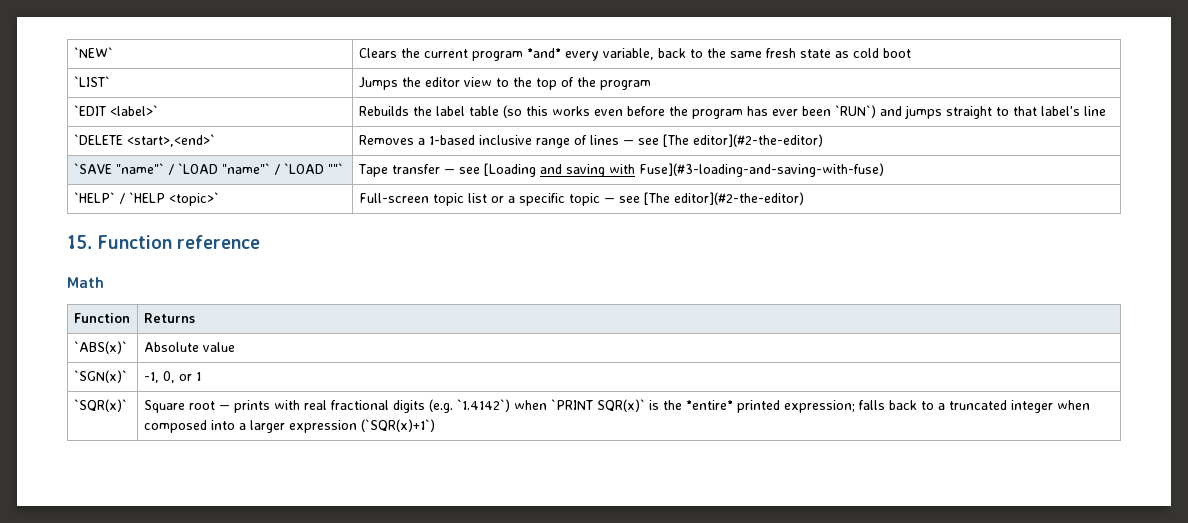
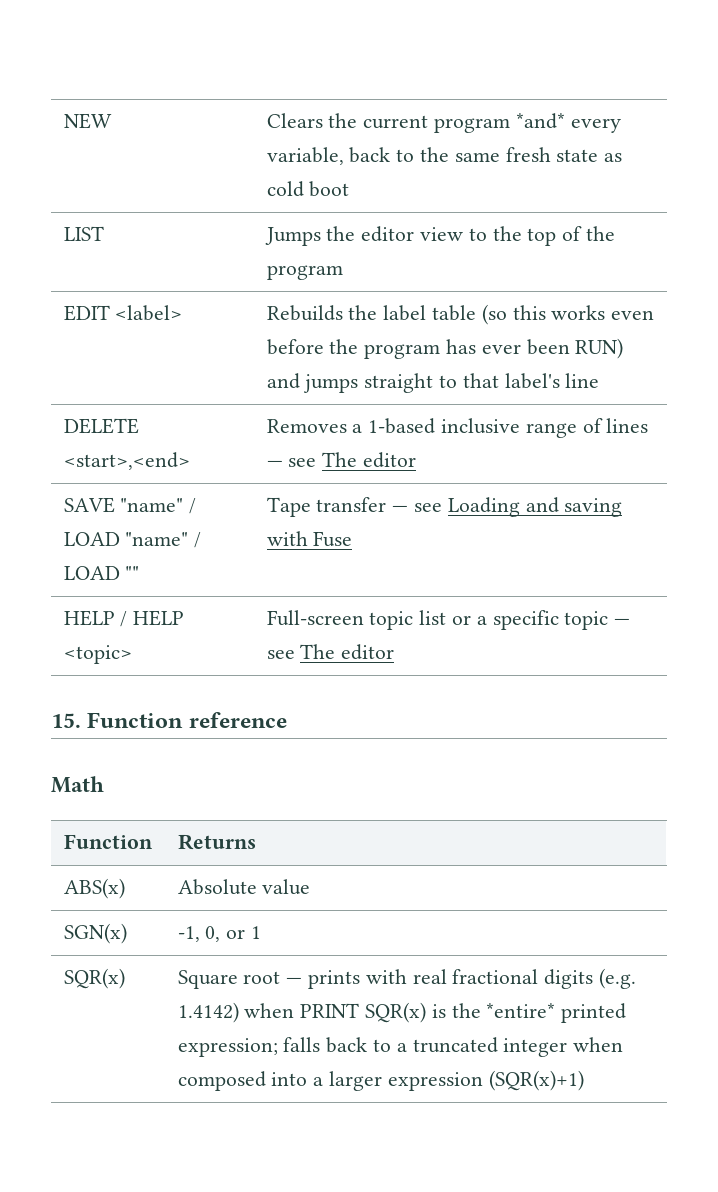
[73,47,113,58] `NEW` -> [63,113,112,129] NEW
[73,76,110,87] `LIST` -> [63,226,104,241] LIST
[73,105,158,116] `EDIT <label>` -> [63,305,183,321] EDIT <label>
[834,105,876,118] `RUN`) -> [575,338,624,359] RUN)
[73,134,215,147] `DELETE <start>,<end>` -> [63,418,139,434] [63,452,190,470] DELETE <start>,<end>
[662,134,823,147] [73,163,343,175] [The editor](#2-the-editor) // `SAVE "name"` / `LOAD "name"` / `LOAD ""` -> [322,452,417,468] [63,497,197,514] [63,532,202,548] [63,566,140,580] The editor // SAVE "name" / LOAD "name" / LOAD ""
[483,163,536,177] [Loading -> [447,497,520,517] Loading
[638,163,884,177] [73,192,219,206] Fuse](#3-loading-and-saving-with-fuse) // `HELP` / `HELP <topic>` -> [313,531,353,547] [63,610,185,627] [63,645,132,664] Fuse // HELP / HELP <topic>
[643,192,804,205] [The editor](#2-the-editor) -> [300,644,395,660] The editor
[73,341,127,354] `ABS(x)` -> [63,878,125,899] ABS(x)
[73,370,127,383] `SGN(x)` -> [63,923,127,944] SGN(x)
[73,399,127,412] `SQR(x)` -> [63,968,125,989] SQR(x)
[456,399,645,412] `1.4142`) when `PRINT SQR(x)` -> [177,1002,427,1023] 1.4142) when PRINT SQR(x)
[360,419,435,432] (`SQR(x)+1`) -> [488,1070,584,1091] (SQR(x)+1)

